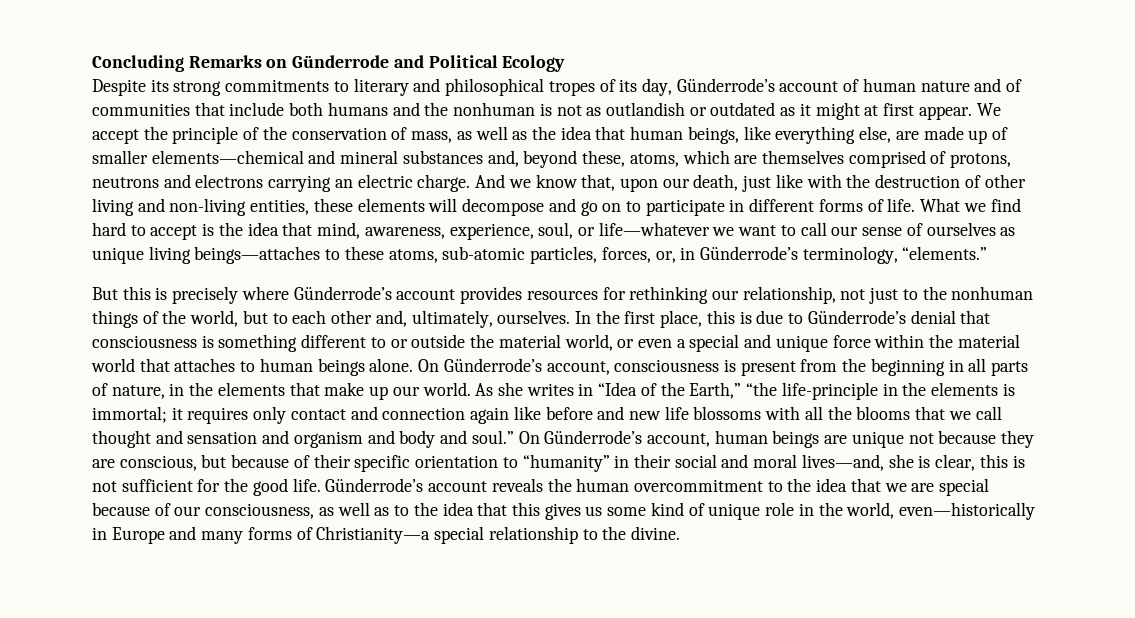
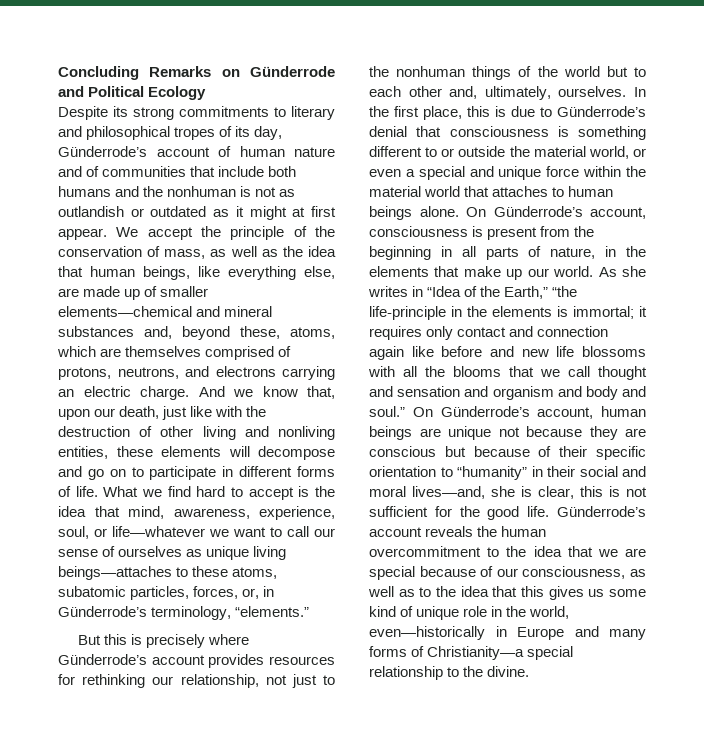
[92,177,159,188] neutrons -> [117,367,179,379] neutrons,
[169,198,247,216] non-living -> [278,426,335,440] nonliving
[442,246,526,260] sub-atomic -> [58,586,126,597] subatomic
[190,310,239,327] world, -> [563,66,600,77] world
[119,455,197,471] conscious, -> [369,446,436,457] conscious

